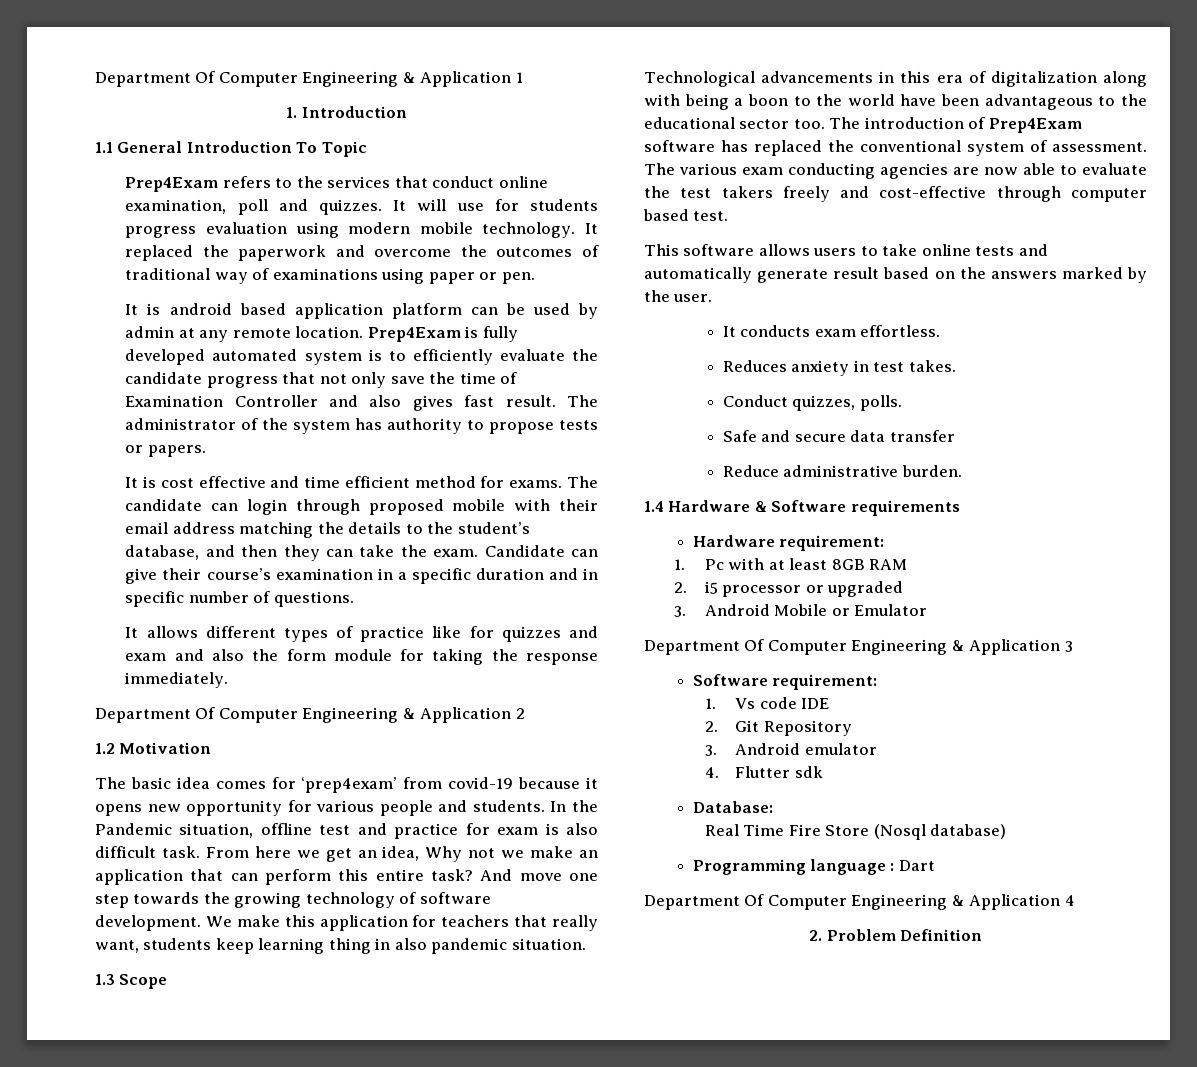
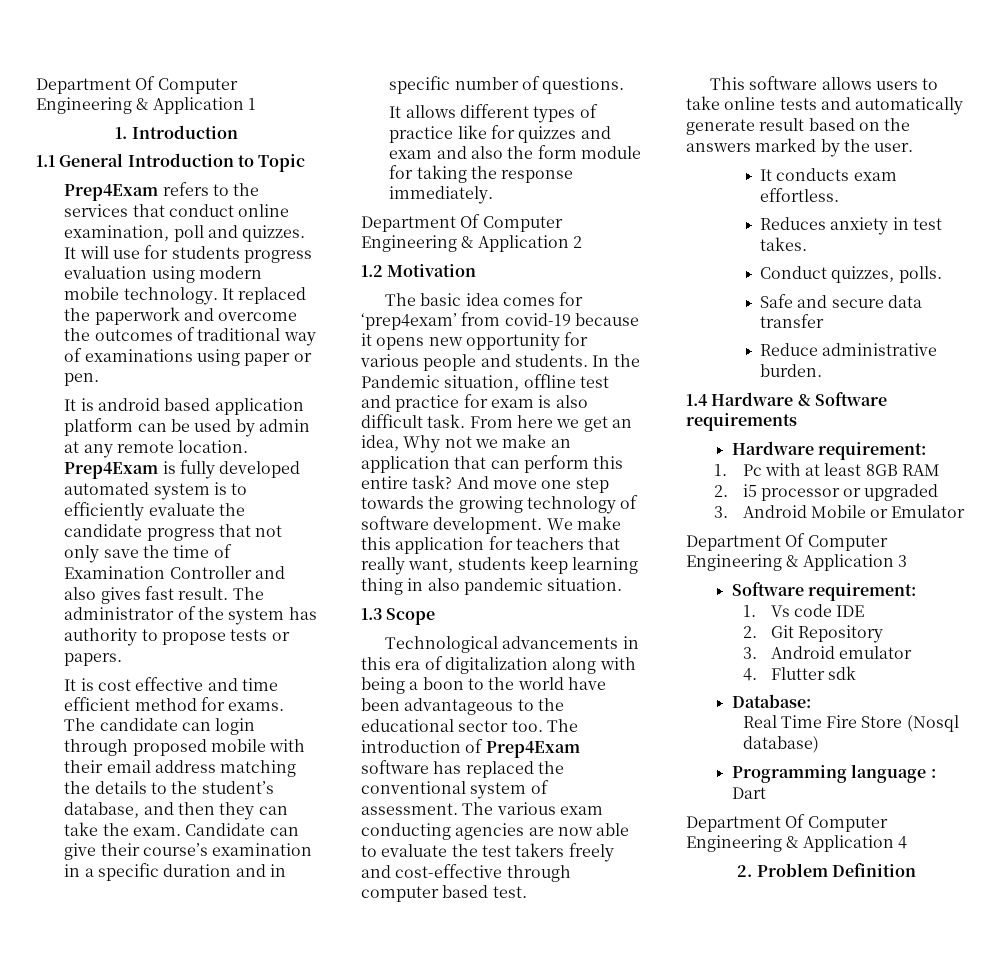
[296,142,318,153] To -> [237,155,254,167] to

